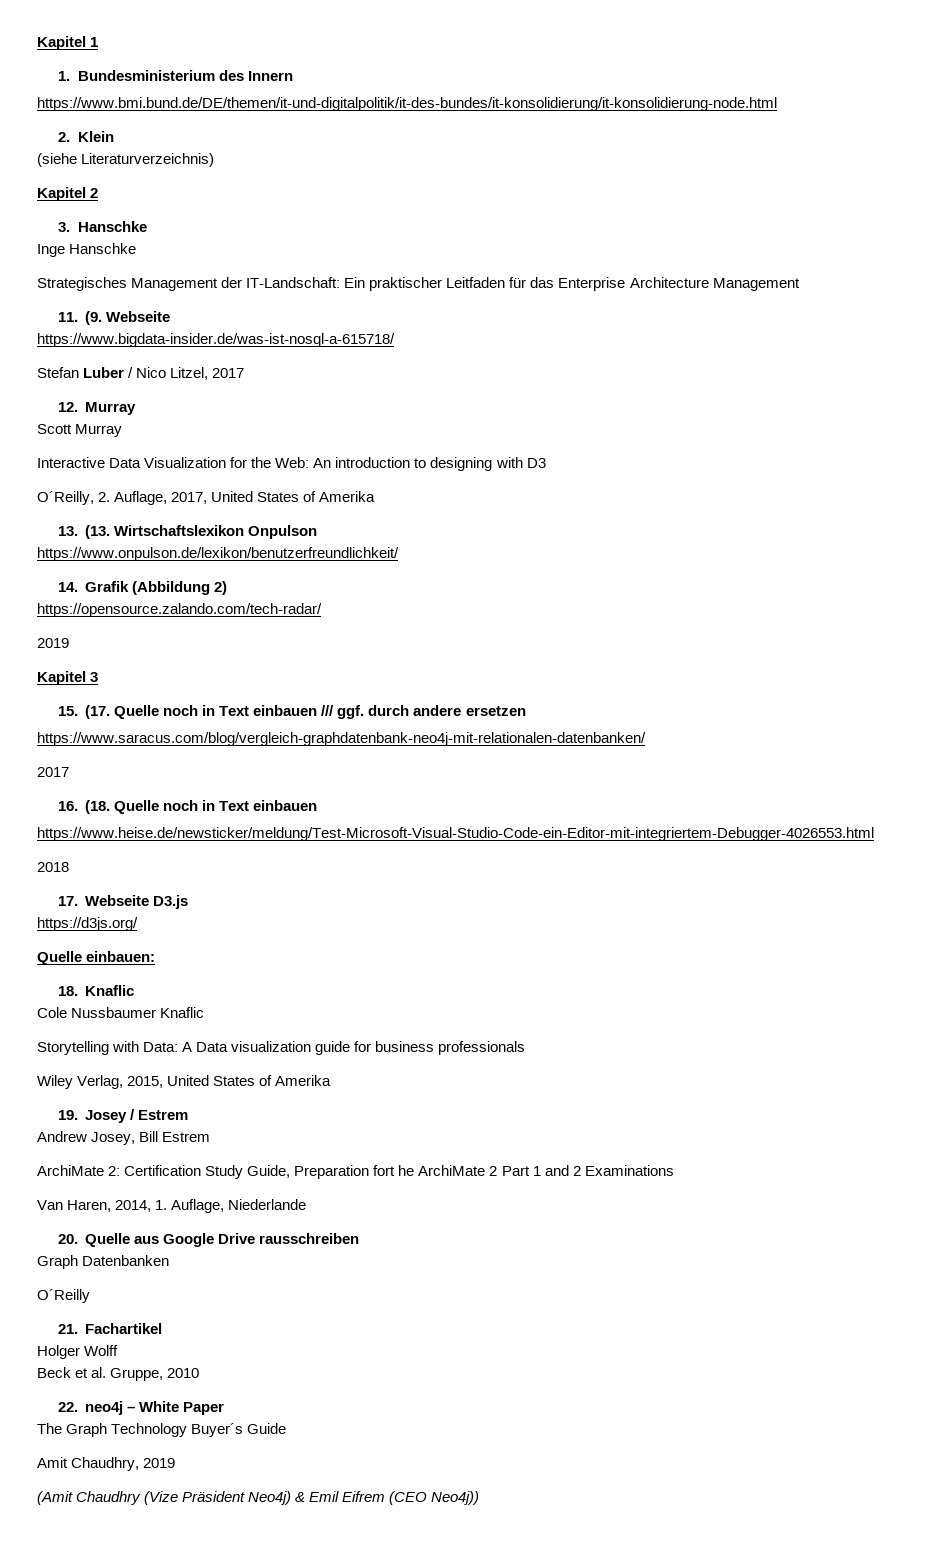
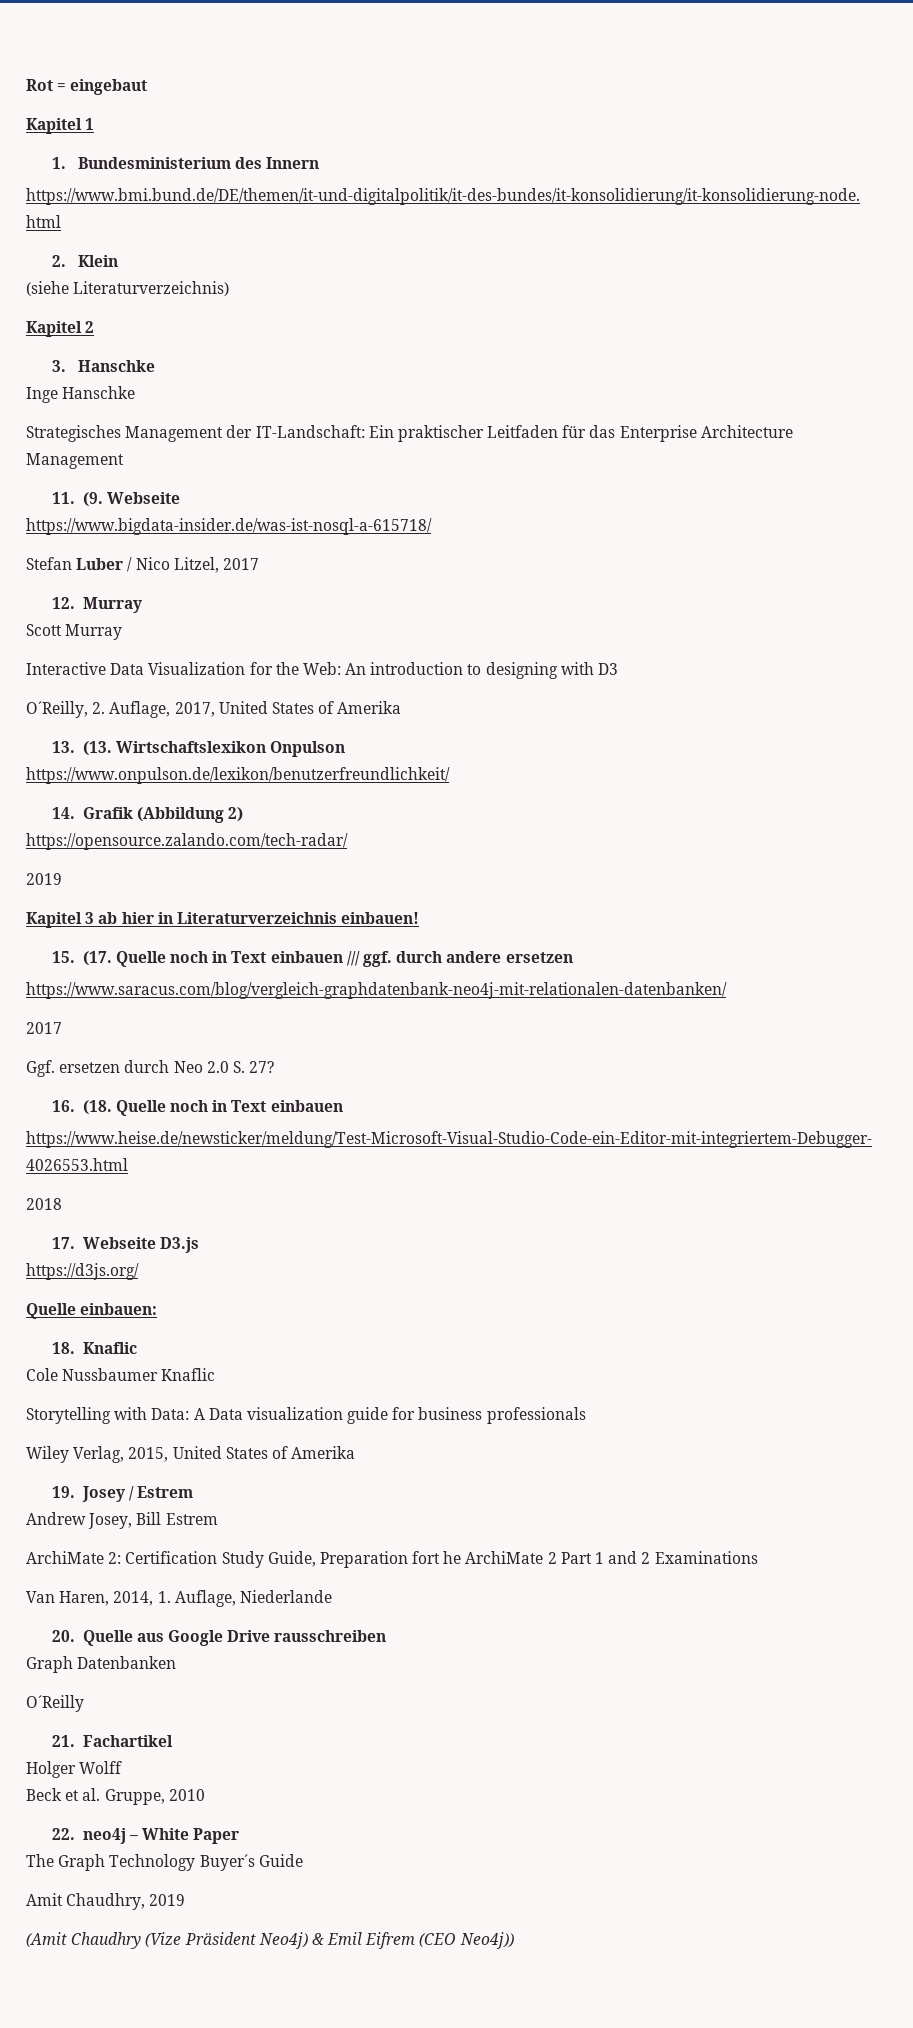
(37, 43) none -> [26,79,148,95] Rot = eingebaut //
(99, 677) none -> [98,912,420,924] ab hier in Literaturverzeichnis einbauen!
(69, 772) none -> [26,1060,275,1077] // Ggf. ersetzen durch Neo 2.0 S. 27?

